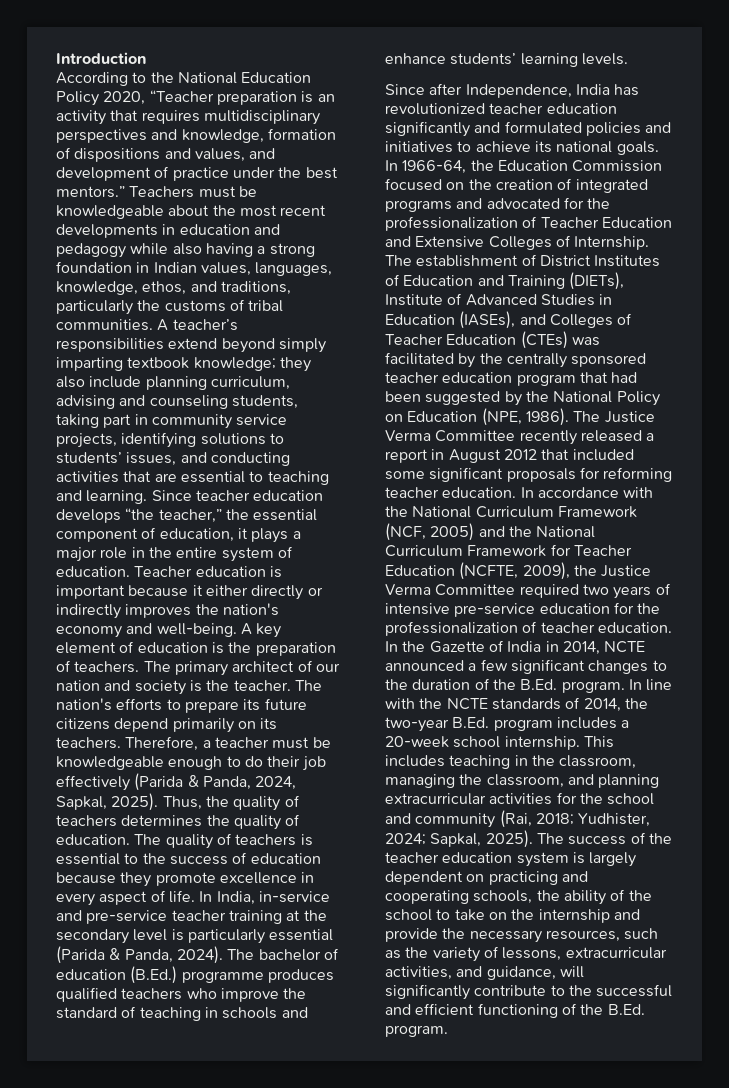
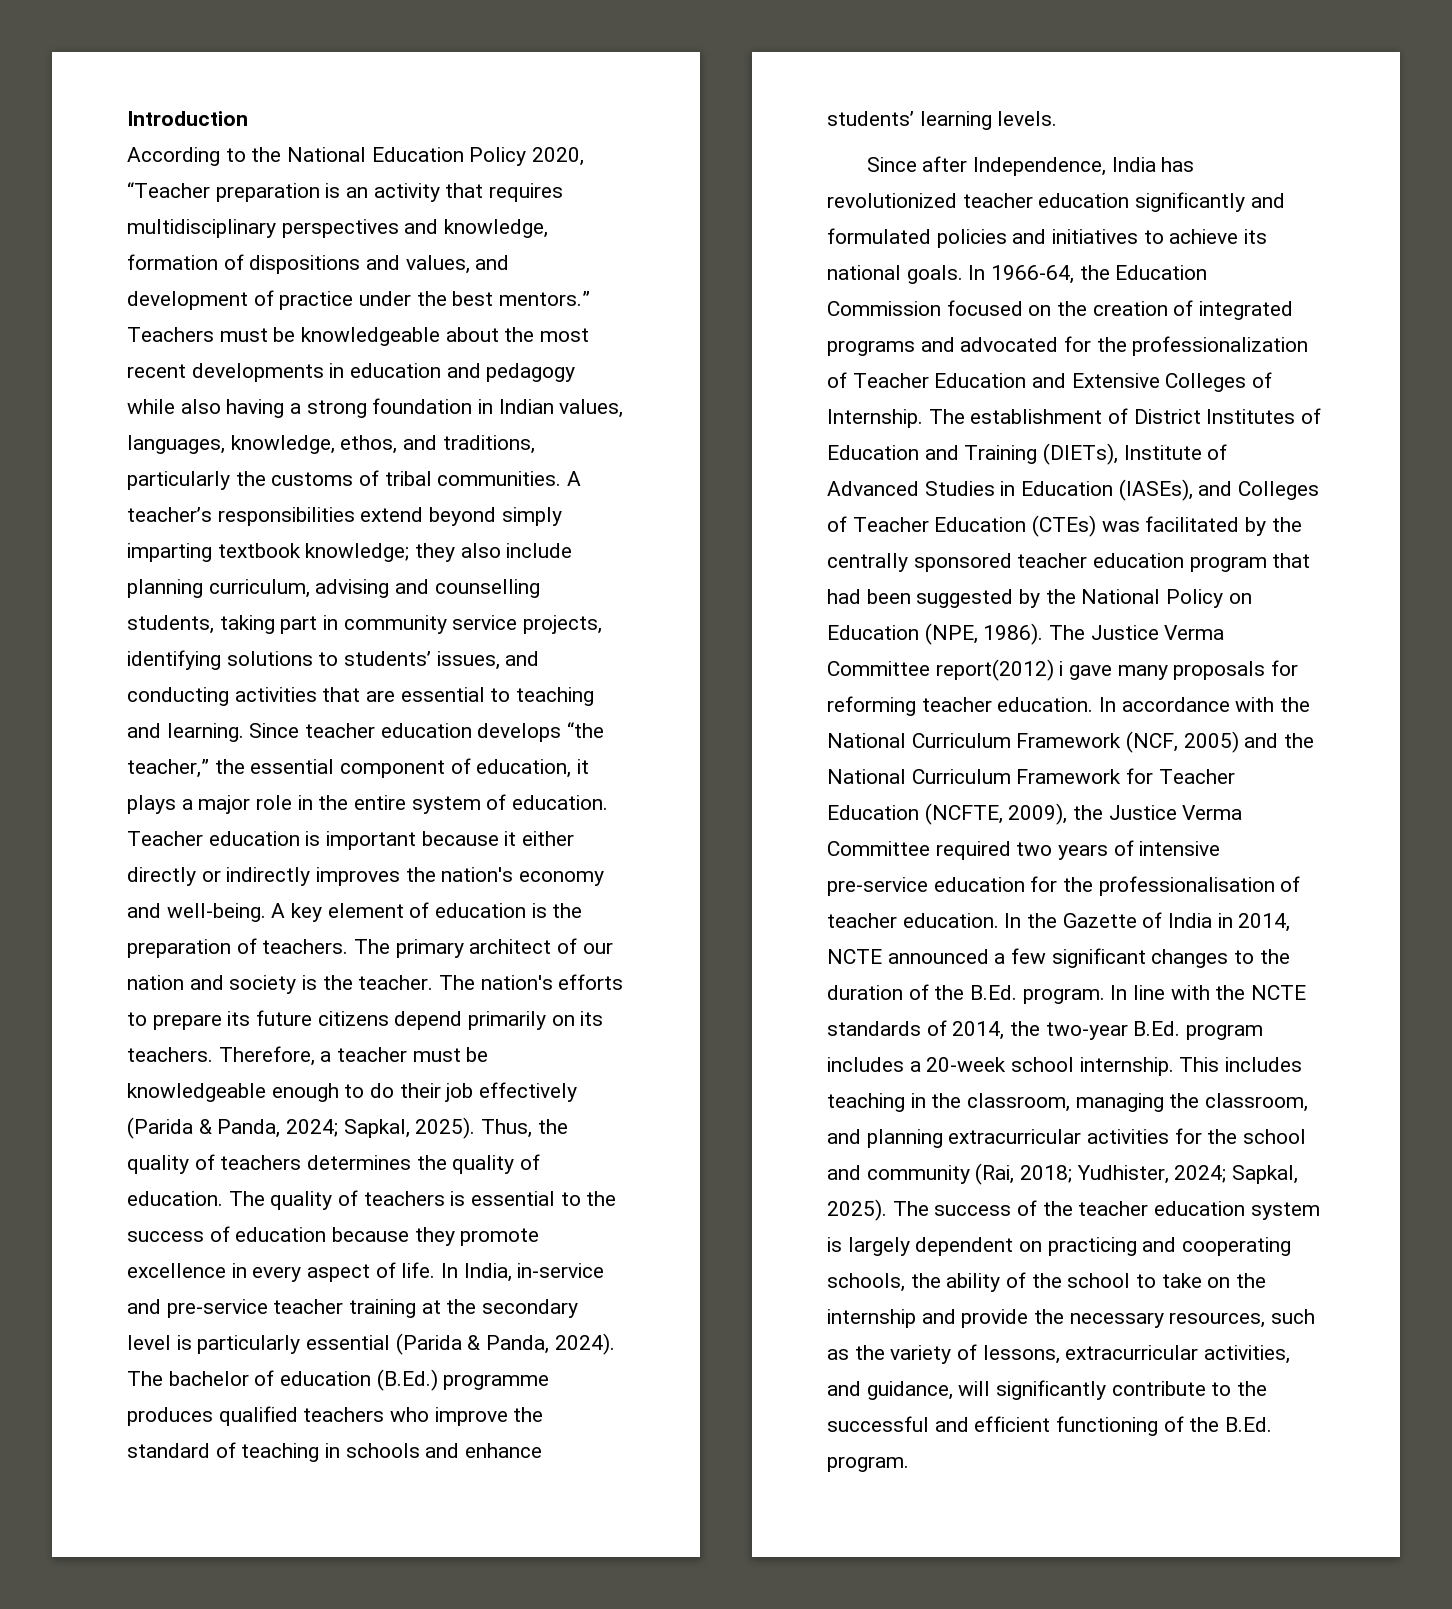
[149,395,228,409] counseling -> [434,579,540,598] counselling
[255,776,297,790] 2024, -> [286,1119,339,1137] 2024;
[519,430,655,445] [385,449,634,463] [385,467,504,482] recently released a report in August 2012 that included some significant -> [935,659,1168,681] report(2012) i gave many
[385,621,518,636] professionalization -> [1098,876,1275,896] professionalisation

